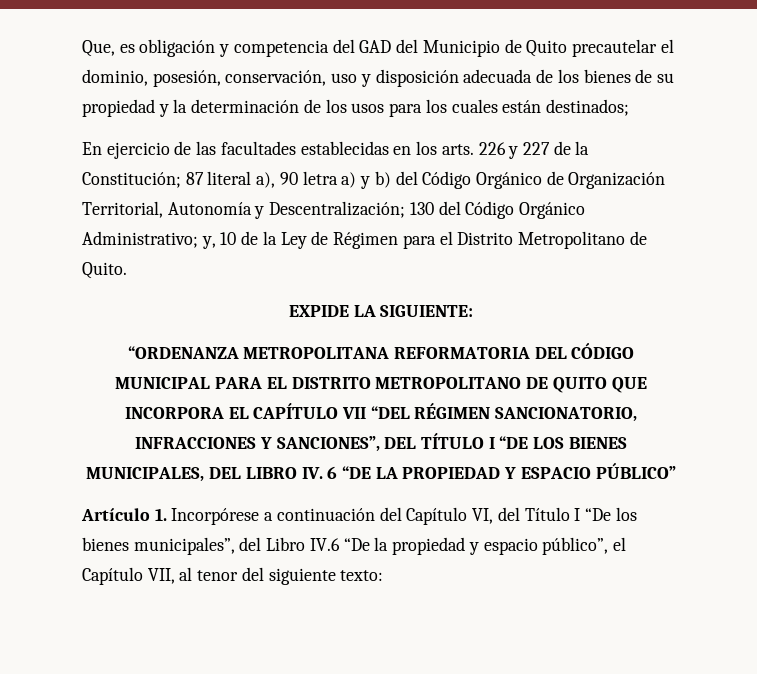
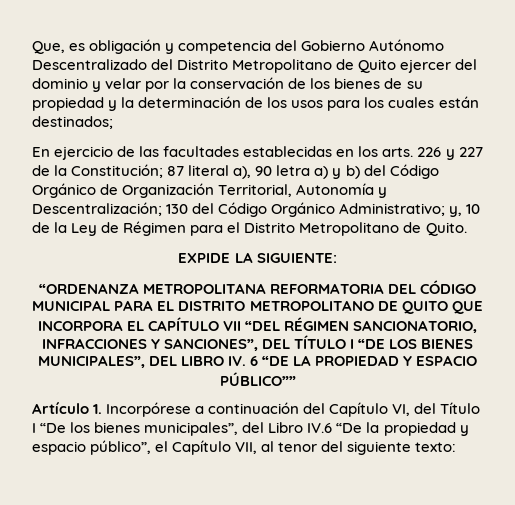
[359,39,674,57] [82,69,533,87] GAD del Municipio de Quito precautelar el dominio, posesión, conservación, uso y disposición adecuada -> [301,39,445,51] [32,59,478,73] [32,77,285,92] Gobierno Autónomo Descentralizado del Distrito Metropolitano de Quito ejercer del dominio y velar por la conservación
[86,467,205,482] MUNICIPALES, -> [37,355,145,368] MUNICIPALES”,
[595,463,676,479] PÚBLICO” -> [219,372,296,386] PÚBLICO””

